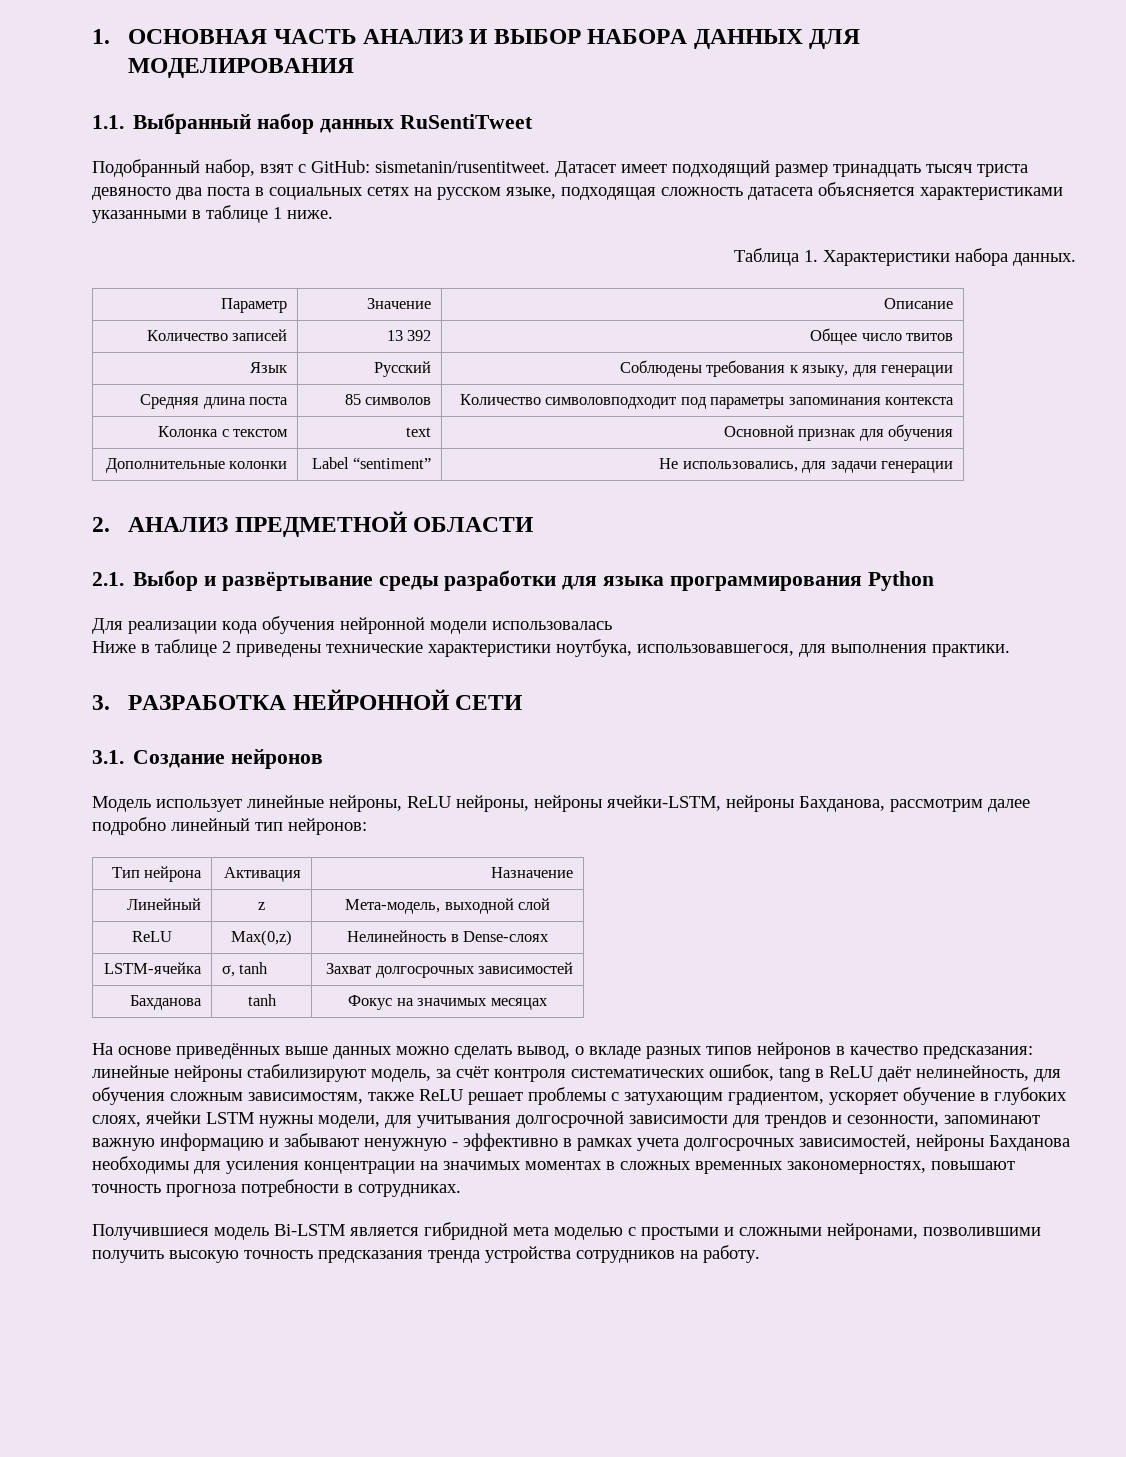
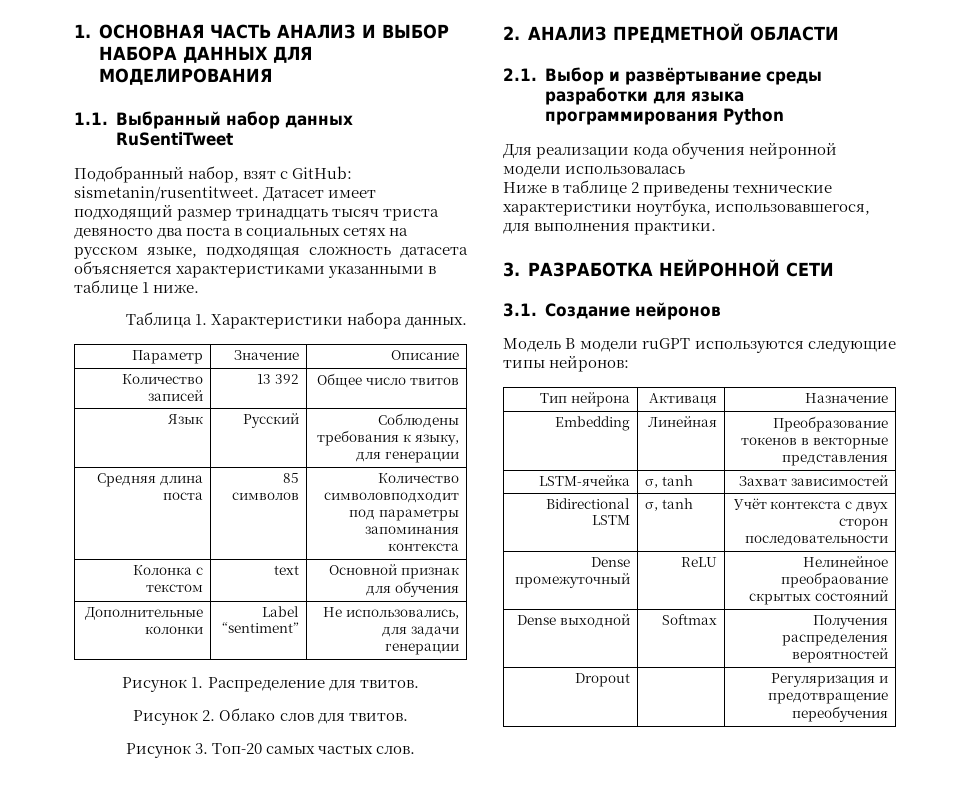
(954, 467) none -> [122,677,419,692] [133,708,408,725] [125,743,416,758] // Рисунок 1. Распределение для твитов. // Рисунок 2. Облако слов для твитов. // Рисунок 3. Топ-20 самых частых слов.
[156,795,1030,812] [92,817,283,835] использует линейные нейроны, ReLU нейроны, нейроны ячейки-LSTM, нейроны Бахданова, рассмотрим далее подробно линейный тип -> [565,338,896,353] [503,360,545,368] В модели ruGPT используются следующие типы
[224,867,302,882] Активация -> [648,393,717,406] Активаця
[127,898,202,910] [258,902,265,910] [345,898,550,914] [132,931,172,942] [231,930,292,946] [346,930,550,942] Линейный | z | Мета-модель, выходной слой // ReLU | Max(0,z) | Нелинейность в Dense-слоях -> [554,416,630,431] [647,416,717,427] [772,416,888,432] [741,437,888,449] [781,454,888,466] Embedding | Линейная | Преобразование токенов в векторные представления
[375,966,475,978] долгосрочных -> (788, 481) none
[130,995,203,1010] [247,994,277,1006] [348,995,548,1010] [92,1042,1033,1059] [92,1064,1061,1082] [92,1087,1067,1105] [92,1111,1040,1128] [92,1133,1070,1151] [92,1156,1015,1174] [92,1179,461,1197] [92,1222,1041,1240] [92,1245,760,1263] Бахданова | tanh | Фокус на значимых месяцах // На основе приведённых выше данных можно сделать вывод, о вкладе разных типов нейронов в качество предсказания: линейные нейроны стабилизируют модель, за счёт контроля систематических ошибок, tang в ReLU даёт нелинейность, для обучения сложным зависимостям, также ReLU решает проблемы с затухающим градиентом, ускоряет обучение в глубоких слоях, ячейки LSTM нужны модели, для учитывания долгосрочной зависимости для трендов и сезонности, запоминают важную информацию и забывают ненужную - эффективно в рамках учета долгосрочных зависимостей, нейроны Бахданова необходимы для усиления концентрации на значимых моментах в сложных временных закономерностях, повышают точность прогноза потребности в сотрудниках. // Получившиеся модель Bi-LSTM является гибридной мета моделью с простыми и сложными нейронами, позволившими получить высокую точность предсказания тренда устройства сотрудников на работу. -> [545,498,630,509] [591,515,630,525] [645,498,693,511] [732,498,888,513] [838,518,888,530] [744,535,888,546] [590,557,630,567] [514,573,630,588] [680,557,717,567] [802,556,888,567] [780,572,888,588] [749,590,888,605] [517,614,630,628] [661,614,717,625] [812,615,888,629] [781,634,888,646] [791,648,888,663] [574,673,630,687] [771,673,888,687] [767,692,888,704] [791,706,888,722] Bidirectional LSTM | σ, tanh | Учёт контекста с двух сторон последовательности // Dense промежуточный | ReLU | Нелинейное преобраование скрытых состояний // Dense выходной | Softmax | Получения распределения вероятностей // Dropout | | Регуляризация и предотвращение переобучения

